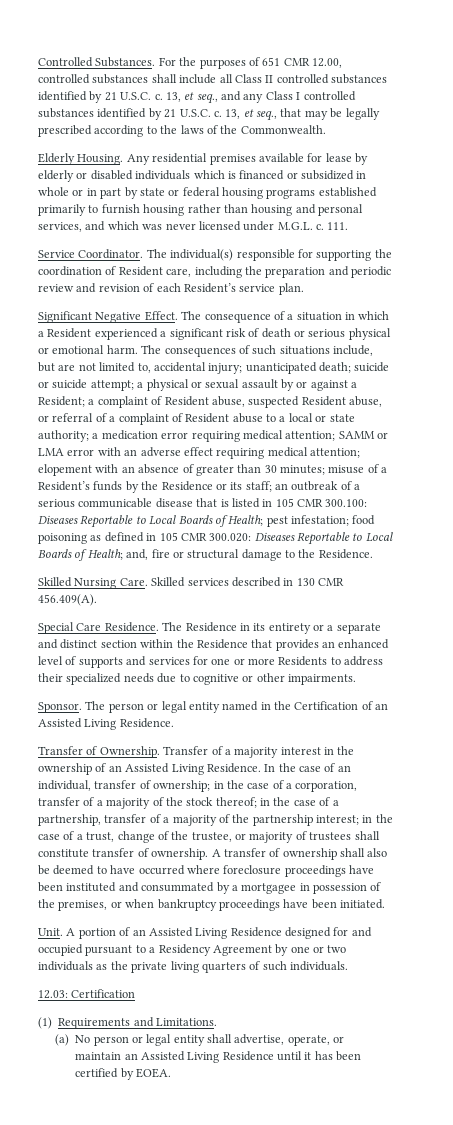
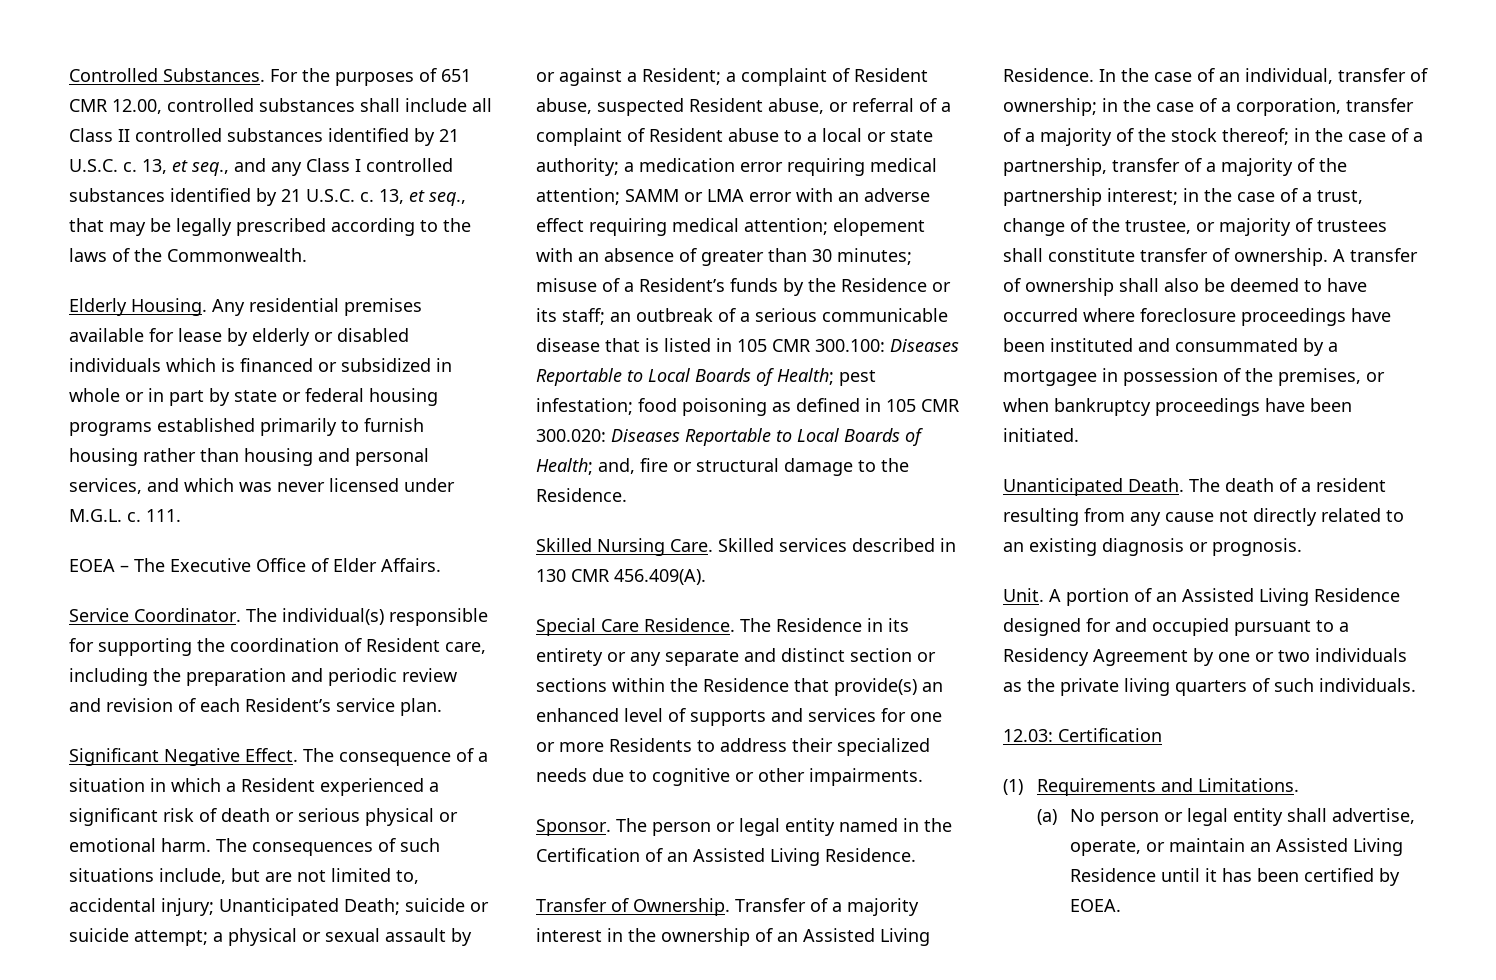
(349, 226) none -> [69,558,441,572] // EOEA – The Executive Office of Elder Affairs.
[245,362,351,374] unanticipated death; -> [219,898,400,916] Unanticipated Death;
[327,625,334,631] a -> [630,652,661,666] any
(137, 644) none -> [917,652,936,662] [536,678,607,692] or sections
[275,639,319,651] provides -> [834,678,917,696] provide(s)
(385, 904) none -> [1003,478,1386,496] [1003,508,1404,526] [1003,538,1302,556] // Unanticipated Death. The death of a resident resulting from any cause not directly related to an existing diagnosis or prognosis.

